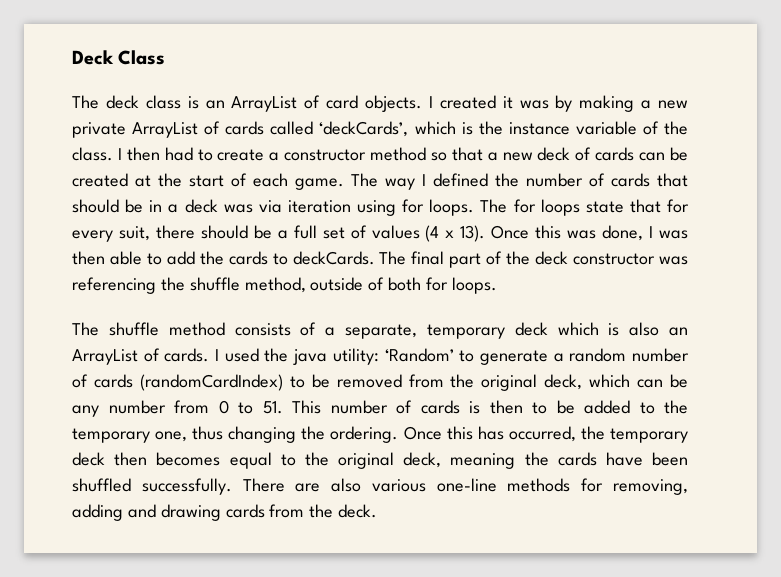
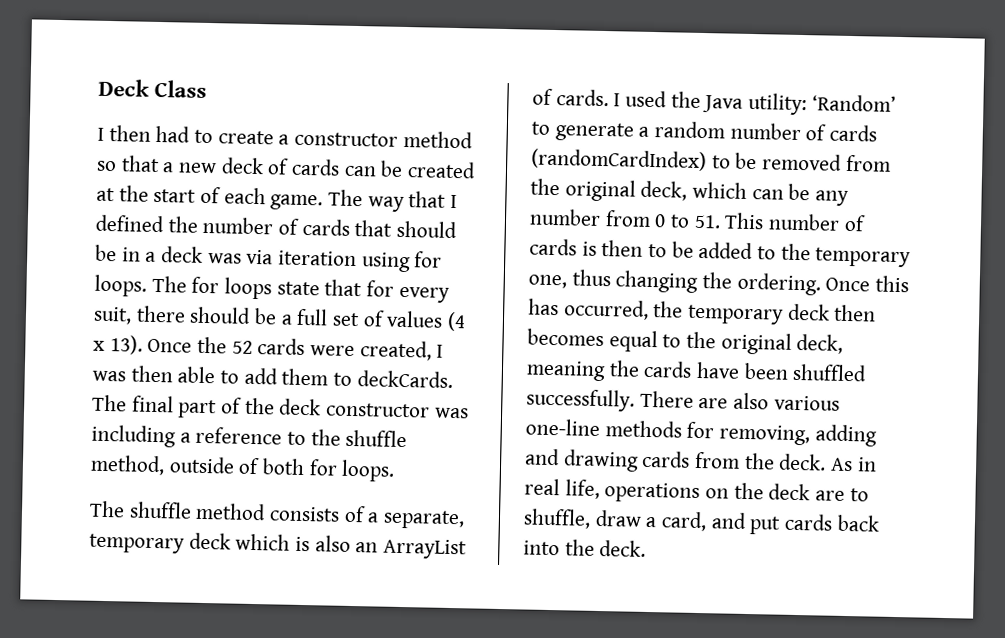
[72,95,688,112] [72,121,688,138] [72,147,113,161] The deck class is an ArrayList of card objects. I created it was by making a new private ArrayList of cards called ‘deckCards’, which is the instance variable of the class. -> (208, 88) none
(415, 184) none -> [408,191,447,208] that
[535,225,644,241] this was done, -> [197,336,432,361] the 52 cards were created,
[199,251,268,265] the cards -> [281,368,329,386] them
[72,277,156,294] referencing -> [91,424,307,448] including a reference to
[293,349,328,365] java -> [702,95,744,113] Java
(378, 511) none -> [830,457,877,472] [524,478,869,504] [523,508,880,535] [523,539,647,557] As in real life, operations on the deck are to shuffle, draw a card, and put cards back into the deck.

